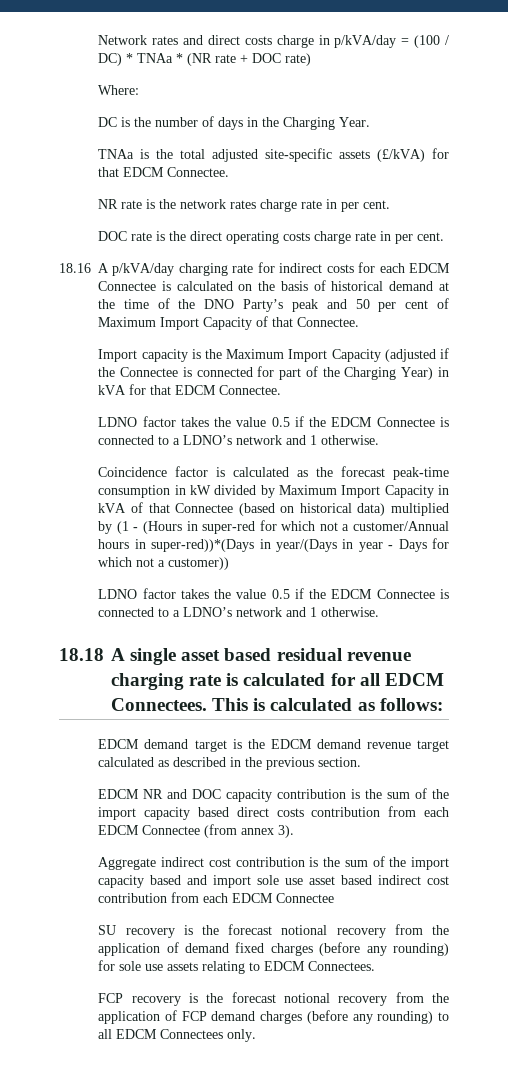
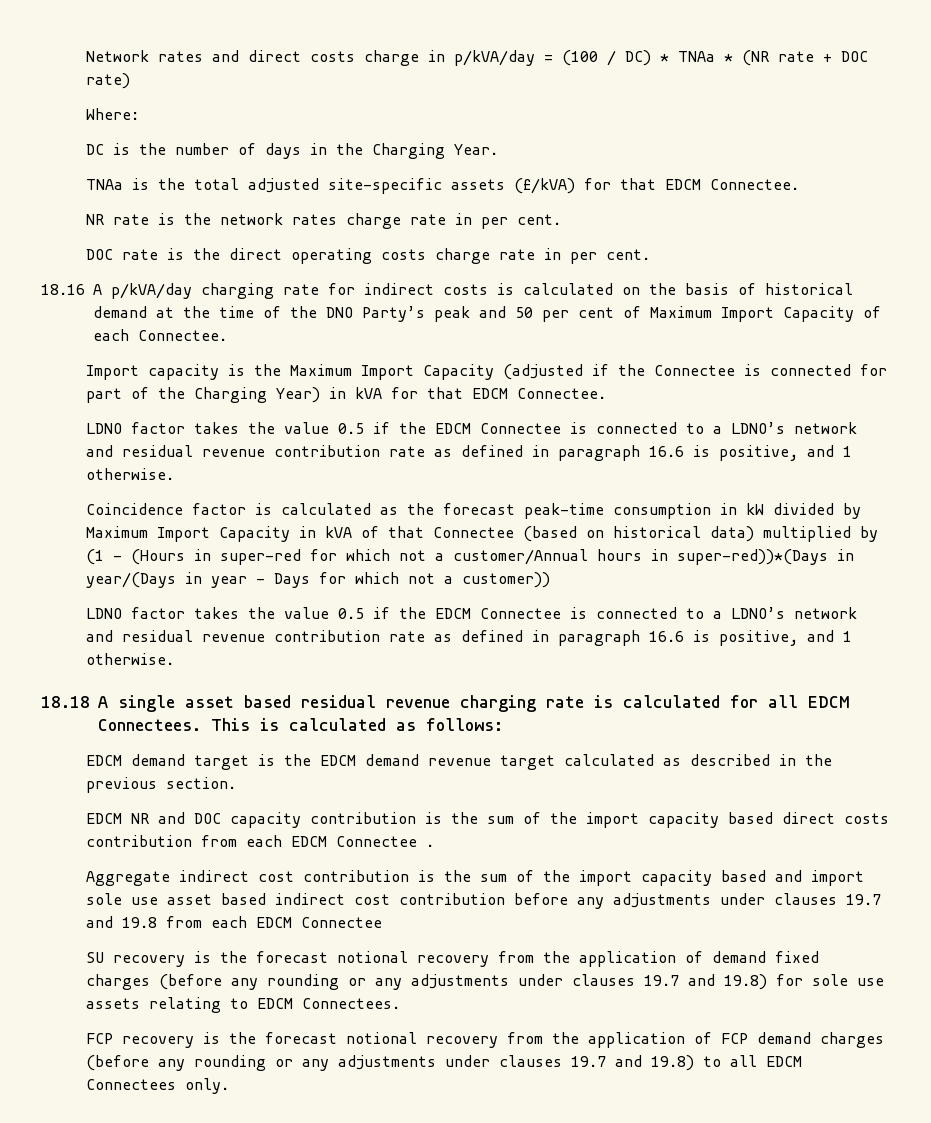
[358,262,451,273] [98,281,156,291] for each EDCM Connectee -> (488, 289) none
[272,317,293,327] that -> [93,329,129,341] each
(307, 440) none -> [122,445,835,461] residual revenue contribution rate as defined in paragraph 16.6 is positive, and
(307, 612) none -> [122,630,835,646] residual revenue contribution rate as defined in paragraph 16.6 is positive, and
[204,824,295,838] (from annex 3). -> [426,844,435,847] .
(168, 898) none -> [514,893,882,909] [86,916,158,928] before any adjustments under clauses 19.7 and 19.8
[393,943,449,956] rounding) -> [267,974,768,990] rounding or any adjustments under clauses 19.7 and 19.8)
[377,1011,434,1024] rounding) -> [194,1055,695,1071] rounding or any adjustments under clauses 19.7 and 19.8)

